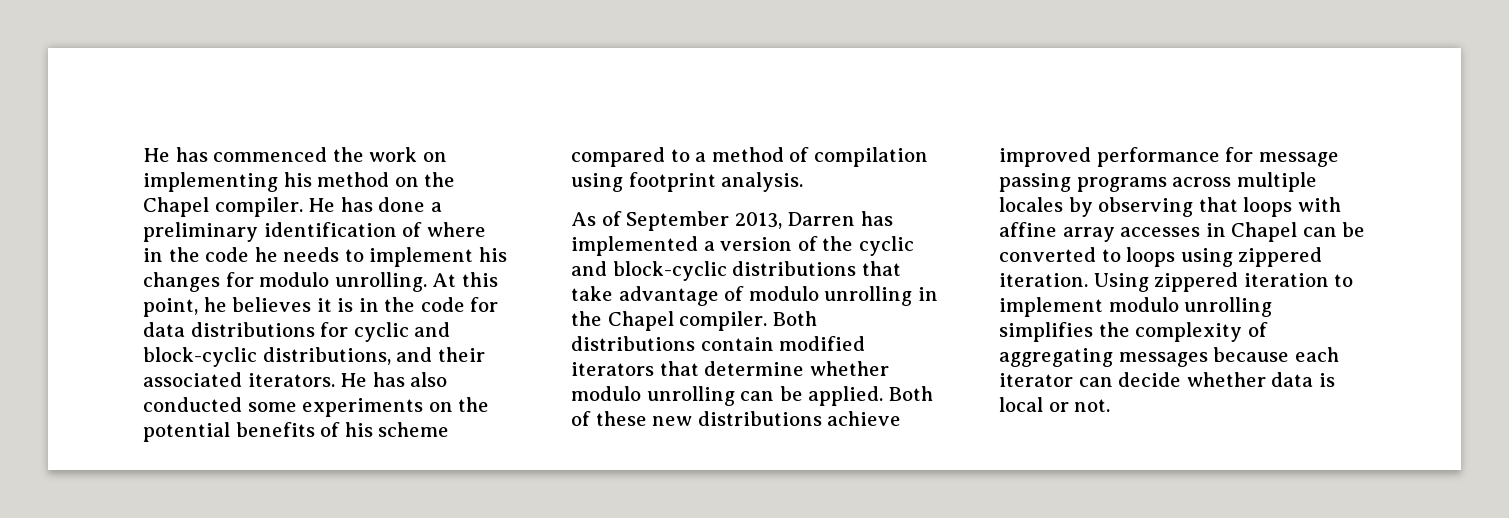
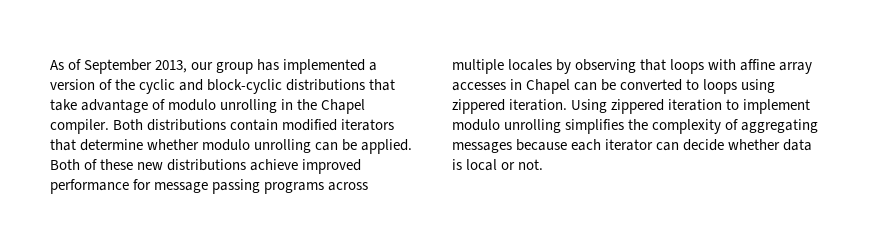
[143,147,447,162] [143,172,456,192] [143,197,442,217] [143,222,486,242] [143,247,507,267] [143,272,498,292] [143,297,499,317] [143,322,451,342] [143,347,485,367] [143,372,448,387] [143,397,490,417] [143,422,450,442] [571,147,928,167] [571,172,804,192] He has commenced the work on implementing his method on the Chapel compiler. He has done a preliminary identification of where in the code he needs to implement his changes for modulo unrolling. At this point, he believes it is in the code for data distributions for cyclic and block-cyclic distributions, and their associated iterators. He has also conducted some experiments on the potential benefits of his scheme compared to a method of compilation using footprint analysis. // -> (50, 65) none
[787,212,856,226] Darren -> [191,62,254,74] our group

